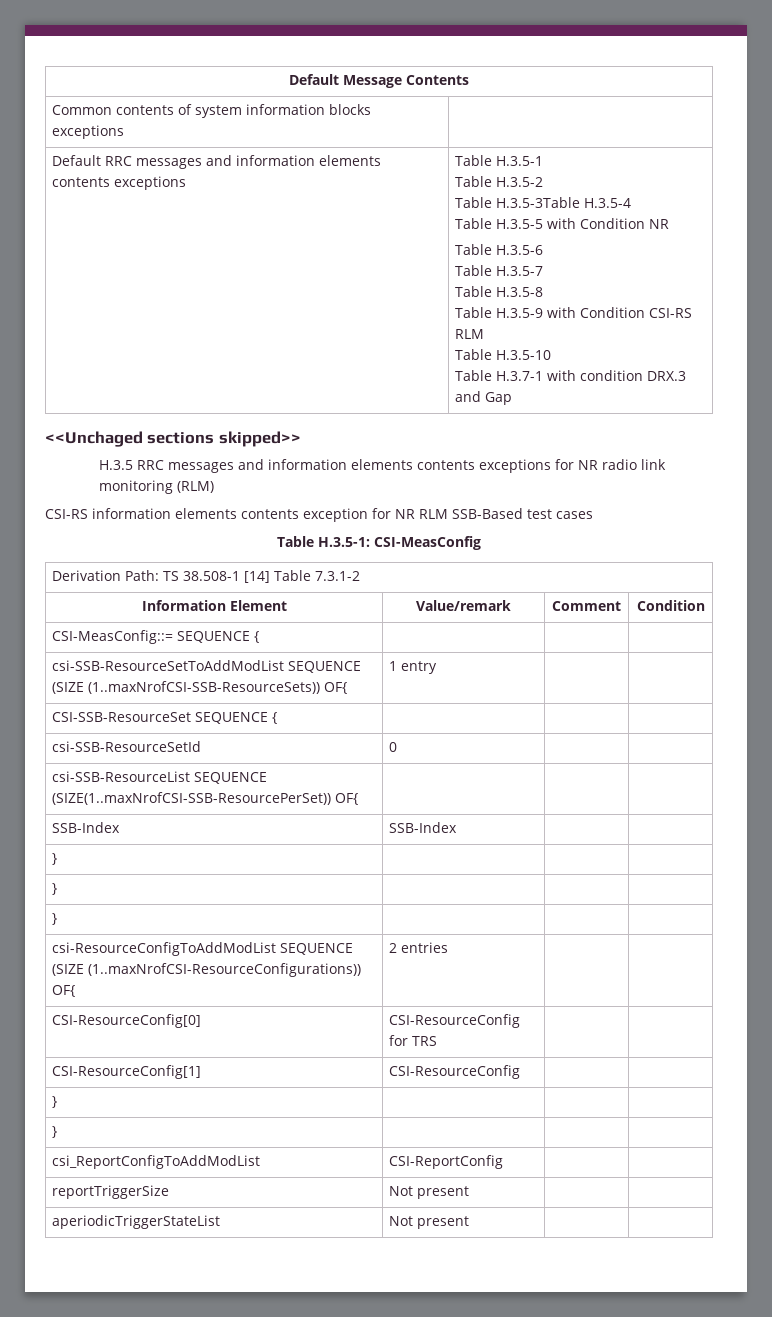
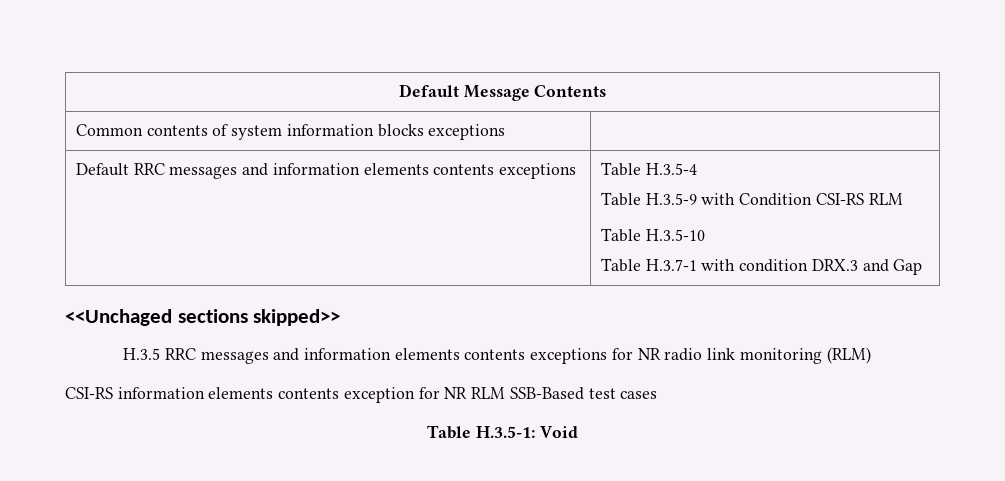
[496,156,544,166] [455,176,544,187] [455,197,632,208] [455,218,670,229] [455,244,544,255] [455,265,544,276] [455,286,544,297] H.3.5-1 // Table H.3.5-2 // Table H.3.5-3Table H.3.5-4 // Table H.3.5-5 with Condition NR // Table H.3.5-6 // Table H.3.5-7 // Table H.3.5-8 -> [645,163,697,175] H.3.5-4
[373,536,481,550] [52,570,361,583] [141,600,287,611] [416,600,511,611] [552,601,621,611] [636,600,705,611] [52,630,260,644] [52,660,362,673] [52,681,348,694] [389,661,438,674] [52,712,278,724] [52,741,202,752] [389,742,398,752] [52,771,268,784] [52,792,359,805] [52,822,121,833] [389,822,458,833] [52,853,58,865] [52,883,58,895] [52,913,58,925] [52,942,354,956] [52,963,362,977] [52,985,76,997] [389,942,449,953] [52,1014,202,1028] [389,1014,521,1028] [389,1035,438,1046] [52,1065,202,1079] [389,1065,521,1079] [52,1096,58,1108] [52,1126,58,1138] [52,1155,261,1169] [389,1155,504,1169] [52,1185,170,1199] [389,1186,470,1199] [52,1215,221,1229] [389,1216,470,1229] CSI-MeasConfig // Derivation Path: TS 38.508-1 [14] Table 7.3.1-2 // Information Element | Value/remark | Comment | Condition // CSI-MeasConfig::= SEQUENCE { | | | // csi-SSB-ResourceSetToAddModList SEQUENCE (SIZE (1..maxNrofCSI-SSB-ResourceSets)) OF{ | 1 entry | | // CSI-SSB-ResourceSet SEQUENCE { | | | // csi-SSB-ResourceSetId | 0 | | // csi-SSB-ResourceList SEQUENCE (SIZE(1..maxNrofCSI-SSB-ResourcePerSet)) OF{ | | | // SSB-Index | SSB-Index | | // } | | | // } | | | // } | | | // csi-ResourceConfigToAddModList SEQUENCE (SIZE (1..maxNrofCSI-ResourceConfigurations)) OF{ | 2 entries | | // CSI-ResourceConfig[0] | CSI-ResourceConfig for TRS | | // CSI-ResourceConfig[1] | CSI-ResourceConfig | | // } | | | // } | | | // csi_ReportConfigToAddModList | CSI-ReportConfig | | // reportTriggerSize | Not present | | // aperiodicTriggerStateList | Not present | | -> [539,426,578,438] Void

